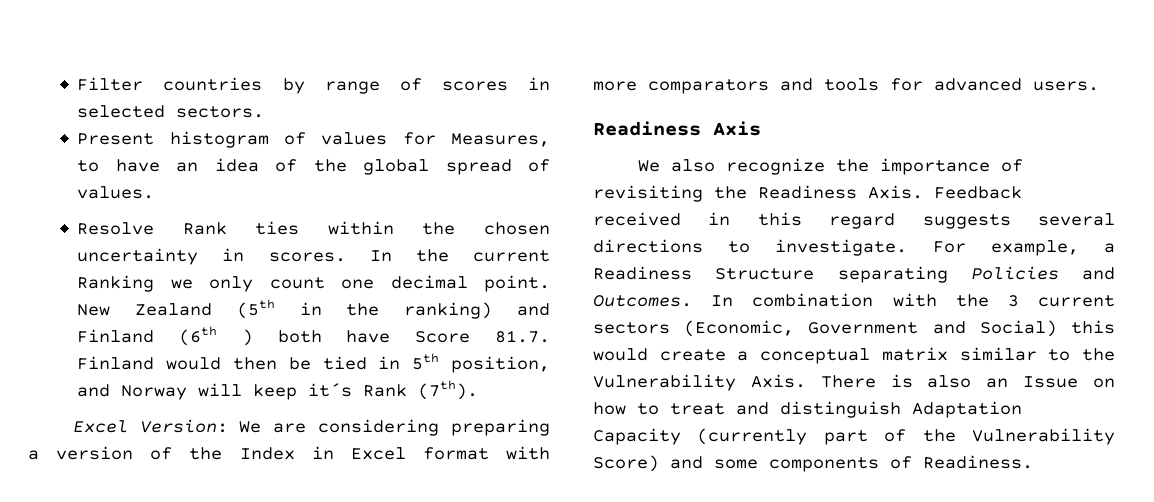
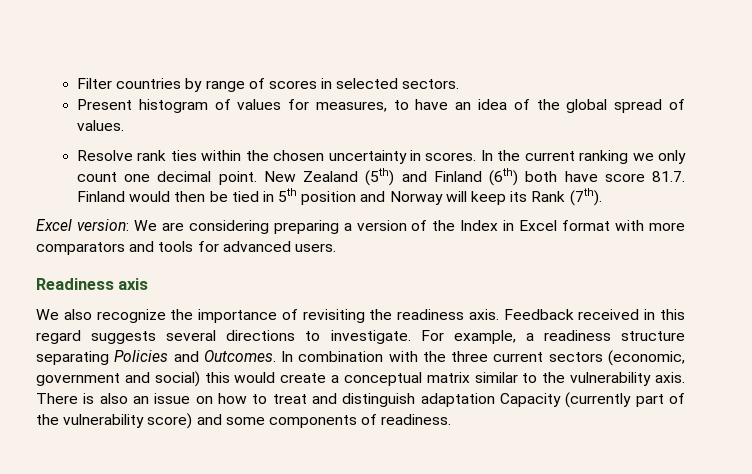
[450,133,550,147] Measures, -> [315,101,387,112] measures,
[182,222,227,235] Rank -> [137,150,167,161] rank
[77,275,155,292] Ranking -> [579,150,629,164] ranking
[236,299,550,319] [77,326,253,346] (5th in the ranking) and Finland (6th ) -> [365,168,519,186] (5th) and Finland (6th)
[415,331,471,343] Score -> [604,173,645,182] score
[450,356,550,373] position, -> [301,191,357,205] position
[308,383,353,397] it´s -> [510,191,528,202] its
[139,419,228,433] Version: -> [76,219,129,231] version:
[713,121,761,136] Axis -> [118,278,149,290] axis
[758,185,923,199] Readiness Axis. -> [397,309,499,320] readiness axis.
[593,266,815,280] Readiness Structure -> [543,330,686,341] readiness structure
[1007,295,1019,307] 3 -> [451,351,489,362] three
[684,320,1057,337] (Economic, Government and Social) -> [607,350,685,366] [36,371,200,387] (economic, government and social)
[593,374,806,391] Vulnerability Axis. -> [570,372,685,386] vulnerability axis.
[1023,376,1079,388] Issue -> [154,393,191,404] issue
[912,401,1022,418] Adaptation -> [420,393,495,407] adaptation
[972,428,1115,445] [593,455,659,472] Vulnerability Score) -> [63,413,193,429] vulnerability score)
[923,455,1033,469] Readiness. -> [381,414,452,425] readiness.

